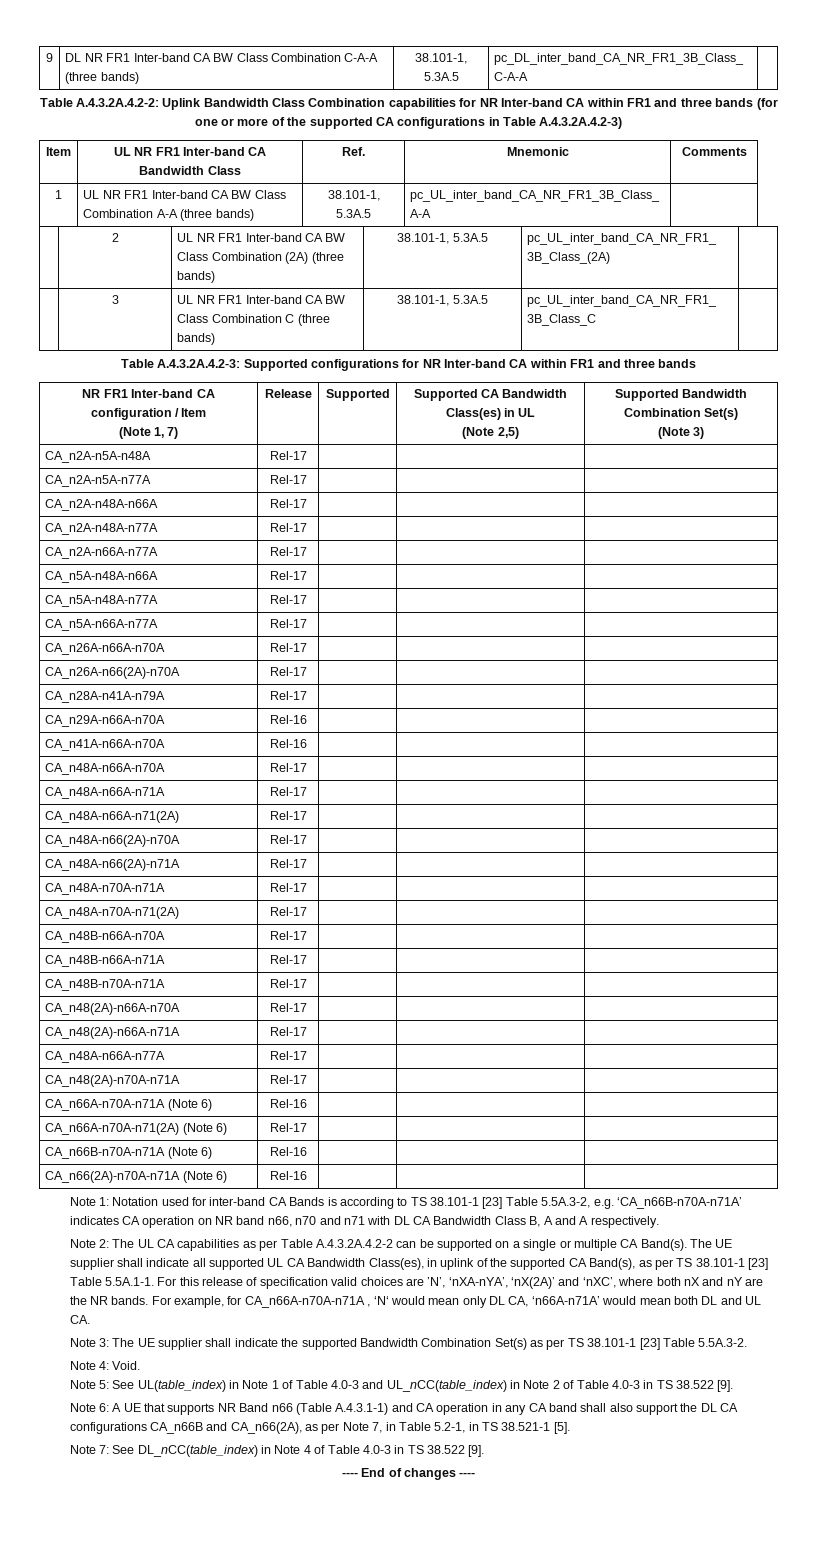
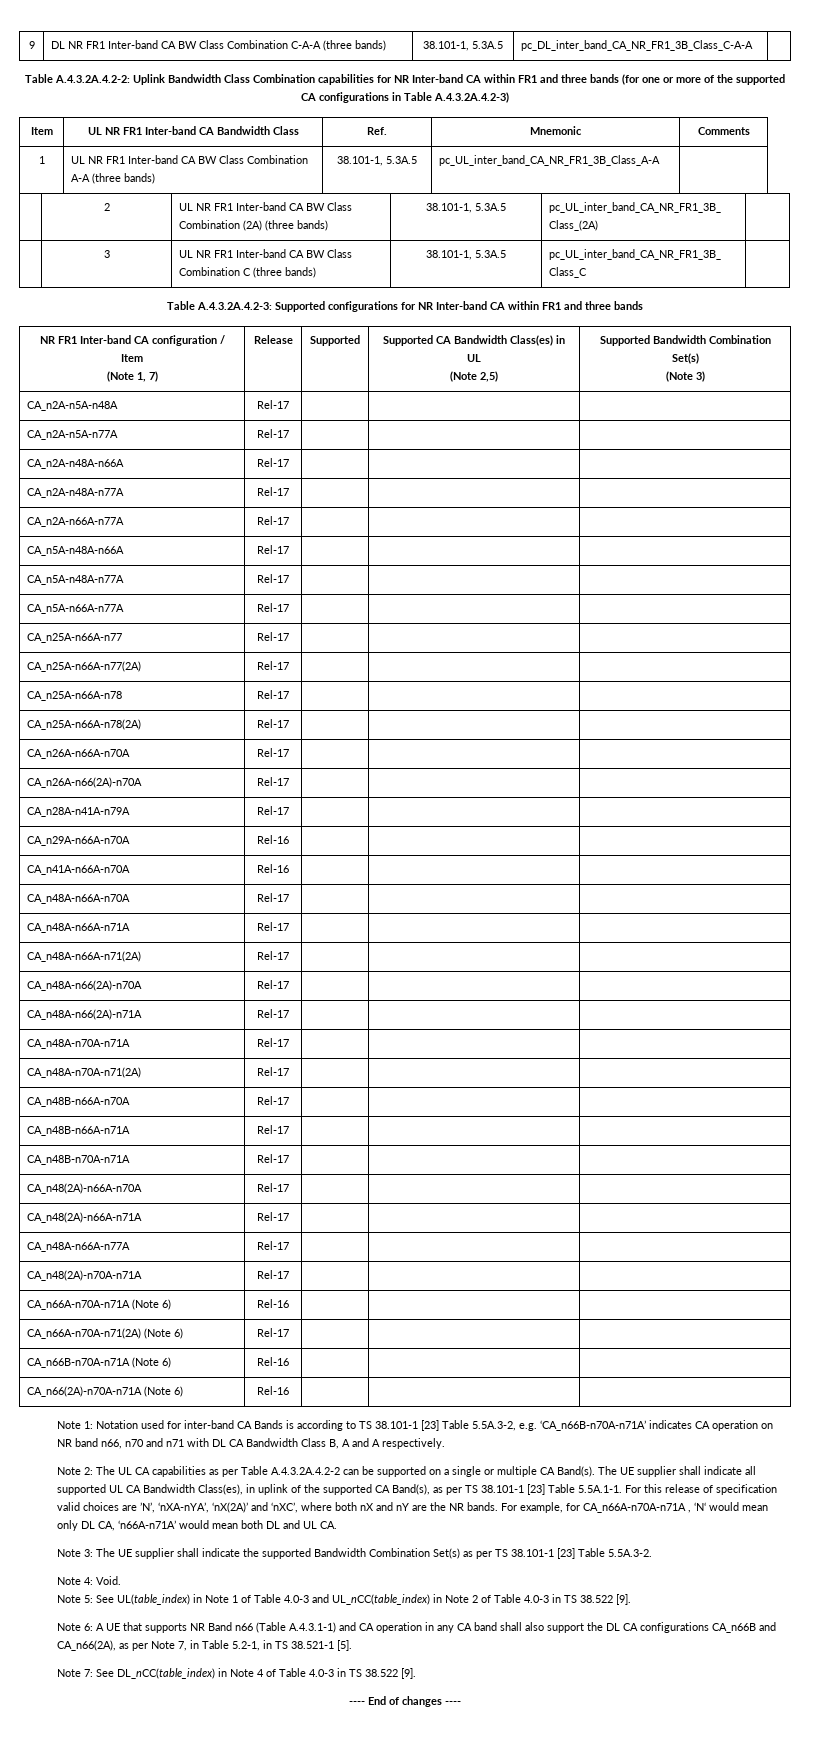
(307, 623) none -> [27,633,123,643] [257,632,289,641] [27,661,142,672] [257,661,289,670] [27,691,123,701] [257,690,289,699] [27,719,142,730] [257,719,289,728] // CA_n25A-n66A-n77 | Rel-17 | | | // CA_n25A-n66A-n77(2A) | Rel-17 | | | // CA_n25A-n66A-n78 | Rel-17 | | | // CA_n25A-n66A-n78(2A) | Rel-17 | | |

